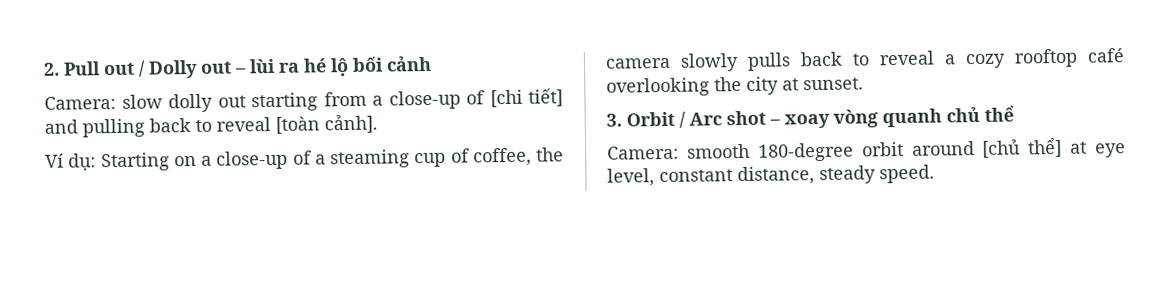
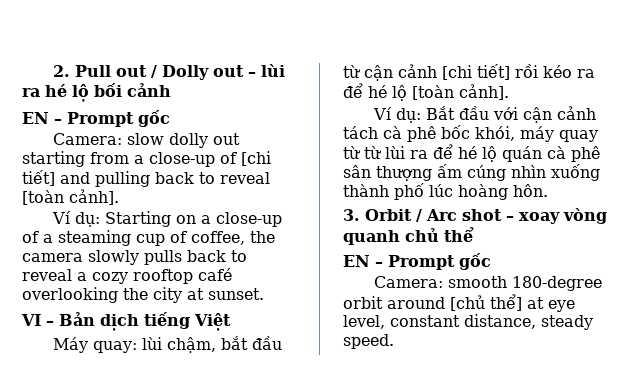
(432, 63) none -> [22,110,170,127] // EN – Prompt gốc
(864, 84) none -> [21,312,231,331] [52,336,282,353] [343,64,595,81] [343,83,509,101] [372,106,596,123] [343,125,598,142] [343,144,600,162] [343,164,600,181] [343,183,548,200] // VI – Bản dịch tiếng Việt // Máy quay: lùi chậm, bắt đầu từ cận cảnh [chi tiết] rồi kéo ra để hé lộ [toàn cảnh]. // Ví dụ: Bắt đầu với cận cảnh tách cà phê bốc khói, máy quay từ từ lùi ra để hé lộ quán cà phê sân thượng ấm cúng nhìn xuống thành phố lúc hoàng hôn.
(1014, 113) none -> [343,253,491,270] // EN – Prompt gốc

